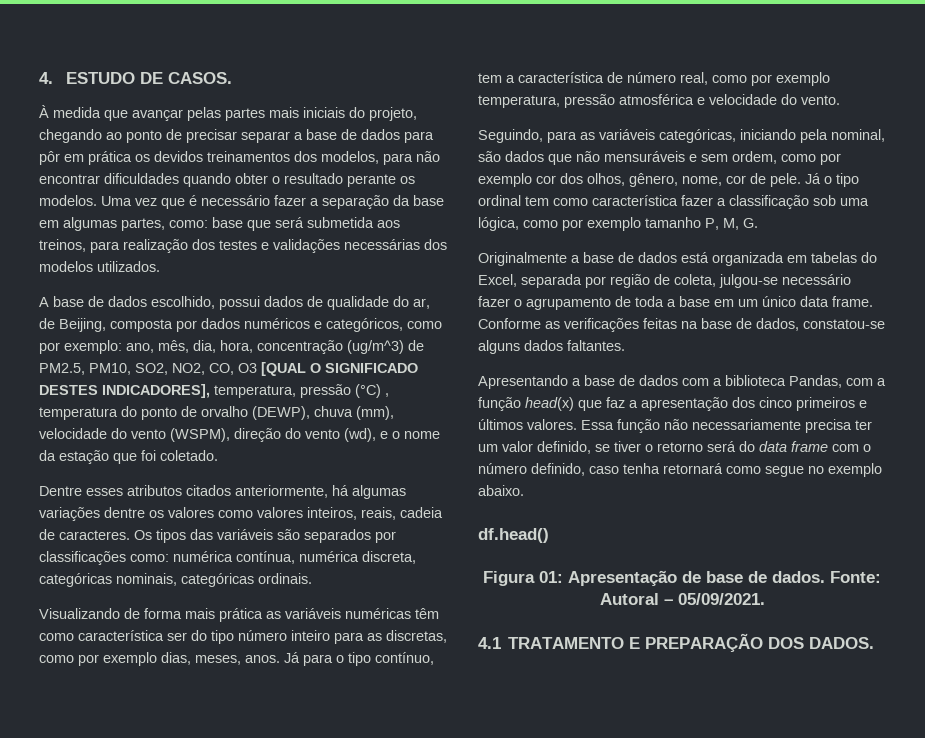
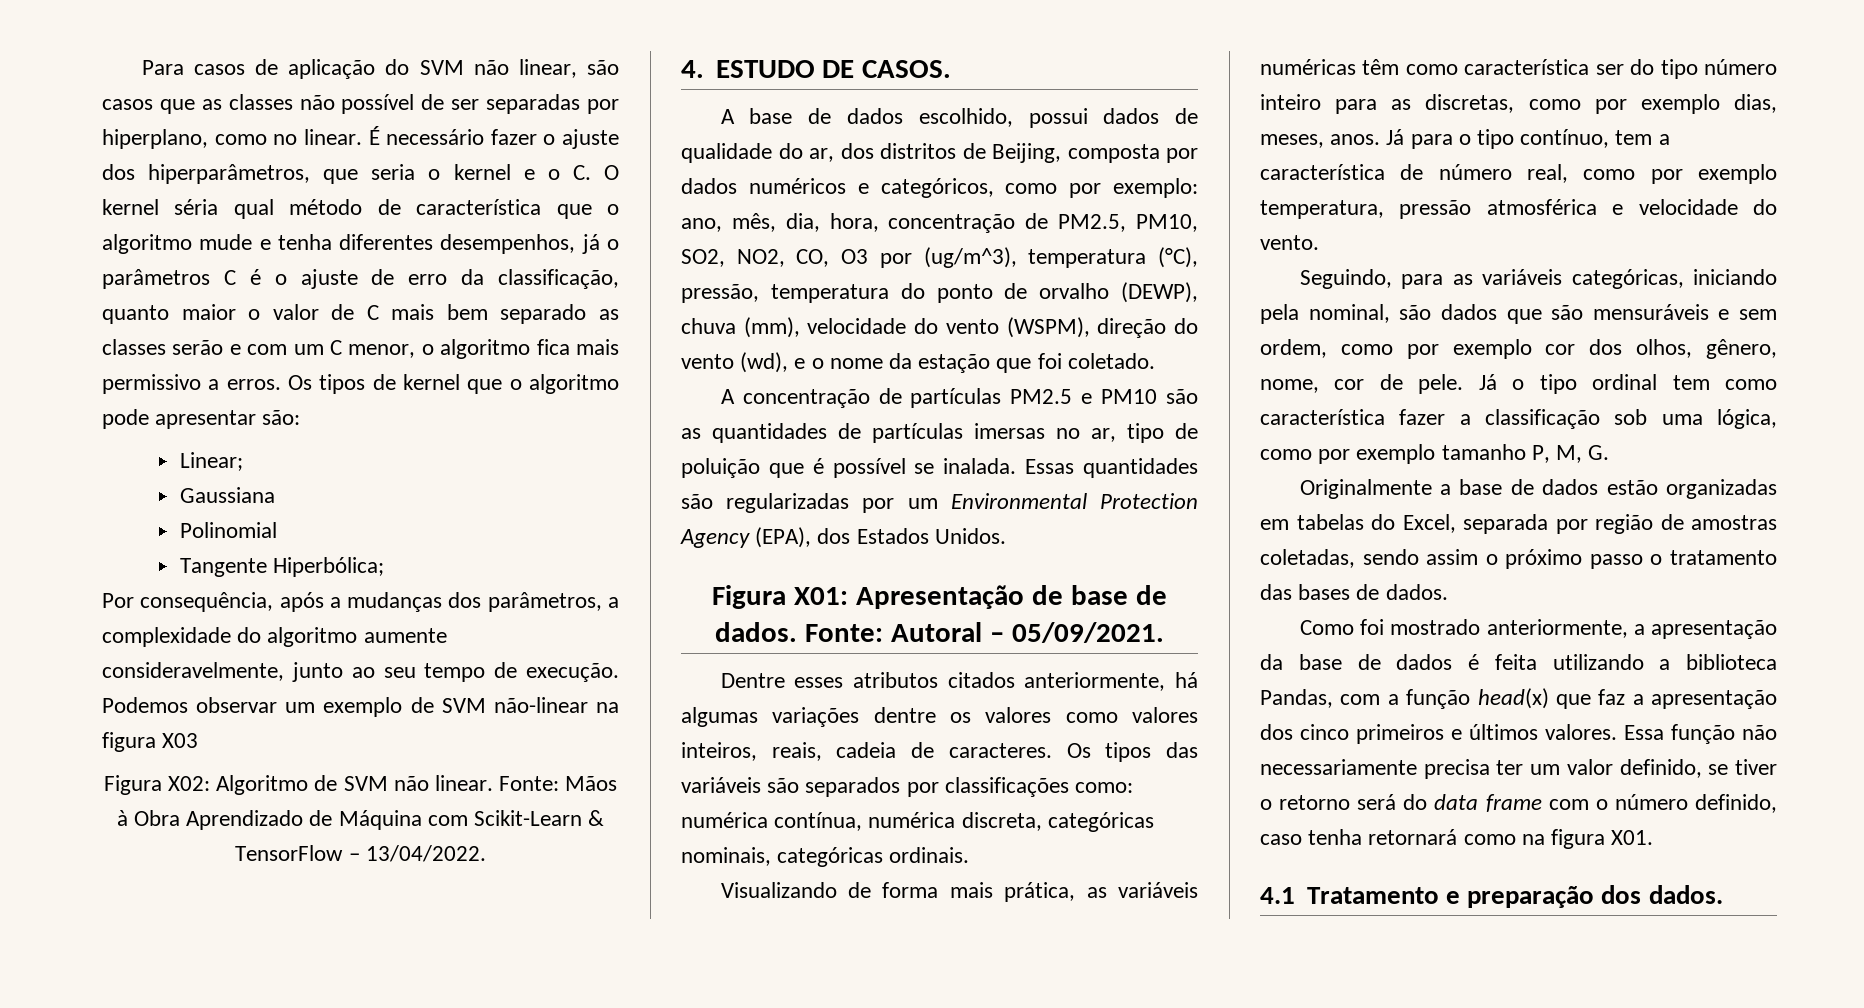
[39,72,233,84] [39,105,417,121] [39,129,434,143] [39,151,440,165] [39,173,415,187] [39,195,444,209] [39,217,400,231] [39,239,447,253] [39,261,160,272] 4. ESTUDO DE CASOS. // À medida que avançar pelas partes mais iniciais do projeto, chegando ao ponto de precisar separar a base de dados para pôr em prática os devidos treinamentos dos modelos, para não encontrar dificuldades quando obter o resultado perante os modelos. Uma vez que é necessário fazer a separação da base em algumas partes, como: base que será submetida aos treinos, para realização dos testes e validações necessárias dos modelos utilizados. -> [141,59,619,79] [102,94,619,114] [102,126,619,149] [102,164,619,184] [102,199,619,219] [102,234,619,254] [102,269,619,289] [102,304,619,324] [102,339,619,359] [102,374,619,394] [102,409,301,429] [179,452,243,471] [179,487,275,503] [179,522,277,538] [179,557,385,577] [102,592,619,612] [102,627,447,647] [102,662,619,682] [102,697,620,717] [102,732,199,752] [103,775,618,795] [116,810,605,830] [235,845,486,862] [681,60,952,78] Para casos de aplicação do SVM não linear, são casos que as classes não possível de ser separadas por hiperplano, como no linear. É necessário fazer o ajuste dos hiperparâmetros, que seria o kernel e o C. O kernel séria qual método de característica que o algoritmo mude e tenha diferentes desempenhos, já o parâmetros C é o ajuste de erro da classificação, quanto maior o valor de C mais bem separado as classes serão e com um C menor, o algoritmo fica mais permissivo a erros. Os tipos de kernel que o algoritmo pode apresentar são: // Linear; // Gaussiana // Polinomial // Tangente Hiperbólica; // Por consequência, após a mudanças dos parâmetros, a complexidade do algoritmo aumente consideravelmente, junto ao seu tempo de execução. Podemos observar um exemplo de SVM não-linear na figura X03 // Figura X02: Algoritmo de SVM não linear. Fonte: Mãos à Obra Aprendizado de Máquina com Scikit-Learn & TensorFlow – 13/04/2022. // 4. ESTUDO DE CASOS.
(430, 303) none -> [840,143,956,159] dos distritos
[347,340,404,354] (ug/m^3) -> (1016, 223) none
[261,362,418,376] [39,384,389,398] [QUAL O SIGNIFICADO DESTES INDICADORES], temperatura, pressão (°C) , -> [879,247,1198,268] [681,284,759,303] por (ug/m^3), temperatura (°C), pressão,
(218, 455) none -> [720,388,1198,408] [681,423,1198,443] [681,458,1198,478] [681,493,1198,513] [680,527,1006,548] [712,585,1167,609] [715,622,1164,643] // A concentração de partículas PM2.5 e PM10 são as quantidades de partículas imersas no ar, tipo de poluição que é possível se inalada. Essas quantidades são regularizadas por um Environmental Protection Agency (EPA), dos Estados Unidos. // Figura X01: Apresentação de base de dados. Fonte: Autoral – 05/09/2021.
[219,608,263,622] prática -> [1004,882,1076,902] prática,
[576,151,600,162] não -> [1551,305,1584,320] são
[681,252,784,266] está organizada -> [1606,479,1777,499] estão organizadas
[674,274,851,288] [478,296,873,310] [478,318,885,332] [478,340,625,354] [478,375,709,389] coleta, julgou-se necessário fazer o agrupamento de toda a base em um único data frame. Conforme as verificações feitas na base de dados, constatou-se alguns dados faltantes. // Apresentando a base de dados com -> [1691,515,1777,530] [1260,549,1777,569] [1260,584,1448,600] [1299,619,1777,639] [1260,654,1644,670] amostras coletadas, sendo assim o próximo passo o tratamento das bases de dados. // Como foi mostrado anteriormente, a apresentação da base de dados é feita utilizando
[765,463,882,477] [478,485,524,496] [478,528,549,543] [483,570,881,586] [599,593,765,605] [478,633,875,652] segue no exemplo abaixo. // df.head() // Figura 01: Apresentação de base de dados. Fonte: Autoral – 05/09/2021. // 4.1 TRATAMENTO E PREPARAÇÃO DOS DADOS. -> [1521,829,1654,849] [1260,885,1723,908] na figura X01. // 4.1 Tratamento e preparação dos dados.

